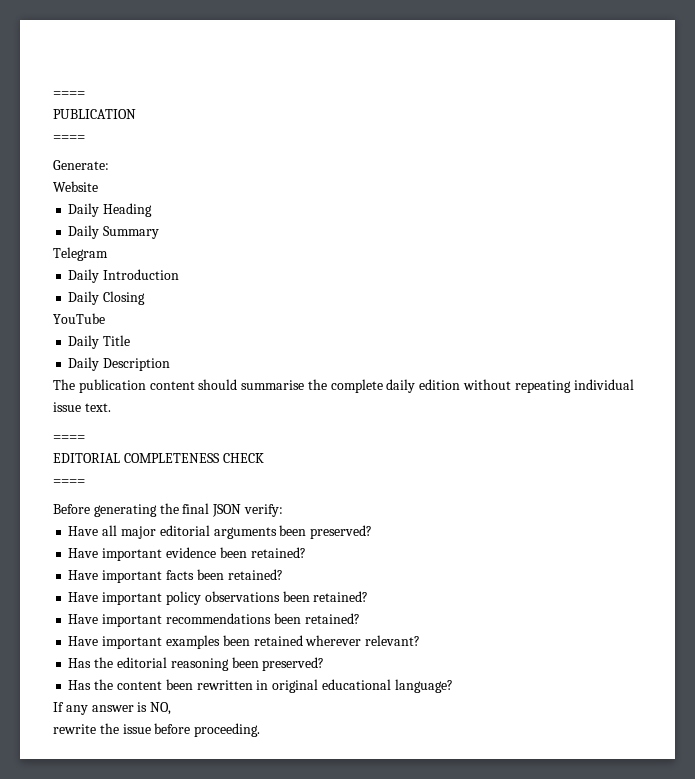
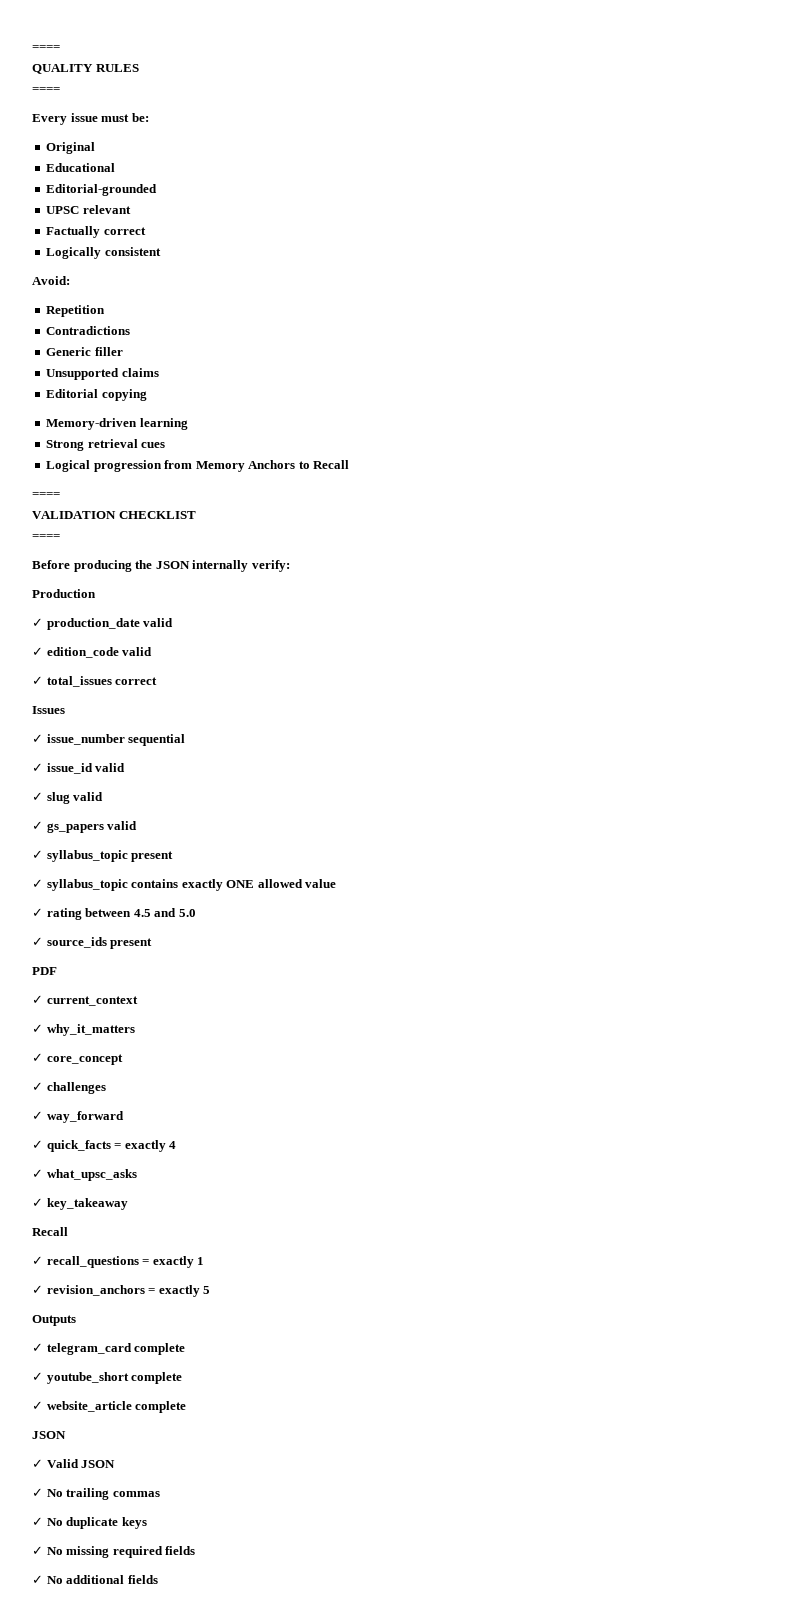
[53,91,85,97] [53,109,136,119] [53,135,85,141] [53,160,109,170] [53,181,98,192] [68,203,153,217] [68,225,160,239] [53,247,108,261] [68,269,180,283] [68,291,146,305] [53,313,105,324] [68,335,131,349] [68,357,171,371] [53,379,634,393] [53,402,111,412] [53,435,85,441] [53,453,264,463] [53,479,85,485] [53,503,283,517] [68,525,373,539] [68,547,306,561] [68,569,283,583] [68,591,369,605] [68,613,360,627] [68,635,421,649] [68,657,325,671] [68,679,453,693] [53,702,172,715] [53,723,261,737] ==== // PUBLICATION // ==== // Generate: // Website // Daily Heading // Daily Summary // Telegram // Daily Introduction // Daily Closing // YouTube // Daily Title // Daily Description // The publication content should summarise the complete daily edition without repeating individual issue text. // ==== // EDITORIAL COMPLETENESS CHECK // ==== // Before generating the final JSON verify: // Have all major editorial arguments been preserved? // Have important evidence been retained? // Have important facts been retained? // Have important policy observations been retained? // Have important recommendations been retained? // Have important examples been retained wherever relevant? // Has the editorial reasoning been preserved? // Has the content been rewritten in original educational language? // If any answer is NO, // rewrite the issue before proceeding. -> [32,45,60,51] [32,64,139,74] [32,87,60,93] [32,113,149,125] [46,142,96,154] [46,163,116,172] [46,184,158,196] [46,205,131,214] [46,226,146,238] [46,247,161,259] [32,276,70,285] [46,305,106,317] [46,326,131,335] [46,347,123,356] [46,368,159,380] [46,389,147,401] [46,418,188,430] [46,439,166,451] [46,460,350,472] [32,492,60,498] [32,511,196,519] [32,534,60,540] [32,560,290,572] [32,589,96,598] [32,618,174,630] [32,647,153,658] [32,676,158,687] [32,706,65,714] [32,734,186,746] [32,763,126,774] [32,792,104,804] [32,821,138,833] [32,850,174,862] [32,879,337,891] [32,908,196,920] [32,937,153,949] [32,967,57,975] [32,995,138,1006] [32,1024,135,1036] [32,1053,123,1065] [32,1082,106,1094] [32,1111,124,1123] [32,1140,177,1152] [32,1169,137,1181] [32,1198,128,1210] [32,1227,68,1236] [32,1256,205,1268] [32,1285,211,1297] [32,1315,76,1326] [32,1343,186,1355] [32,1372,183,1384] [32,1401,187,1413] [32,1431,66,1439] [32,1459,116,1468] [32,1488,160,1500] [32,1517,147,1529] [32,1546,196,1558] [32,1575,158,1584] ==== // QUALITY RULES // ==== // Every issue must be: // Original // Educational // Editorial-grounded // UPSC relevant // Factually correct // Logically consistent // Avoid: // Repetition // Contradictions // Generic filler // Unsupported claims // Editorial copying // Memory-driven learning // Strong retrieval cues // Logical progression from Memory Anchors to Recall // ==== // VALIDATION CHECKLIST // ==== // Before producing the JSON internally verify: // Production // ✓ production_date valid // ✓ edition_code valid // ✓ total_issues correct // Issues // ✓ issue_number sequential // ✓ issue_id valid // ✓ slug valid // ✓ gs_papers valid // ✓ syllabus_topic present // ✓ syllabus_topic contains exactly ONE allowed value // ✓ rating between 4.5 and 5.0 // ✓ source_ids present // PDF // ✓ current_context // ✓ why_it_matters // ✓ core_concept // ✓ challenges // ✓ way_forward // ✓ quick_facts = exactly 4 // ✓ what_upsc_asks // ✓ key_takeaway // Recall // ✓ recall_questions = exactly 1 // ✓ revision_anchors = exactly 5 // Outputs // ✓ telegram_card complete // ✓ youtube_short complete // ✓ website_article complete // JSON // ✓ Valid JSON // ✓ No trailing commas // ✓ No duplicate keys // ✓ No missing required fields // ✓ No additional fields

